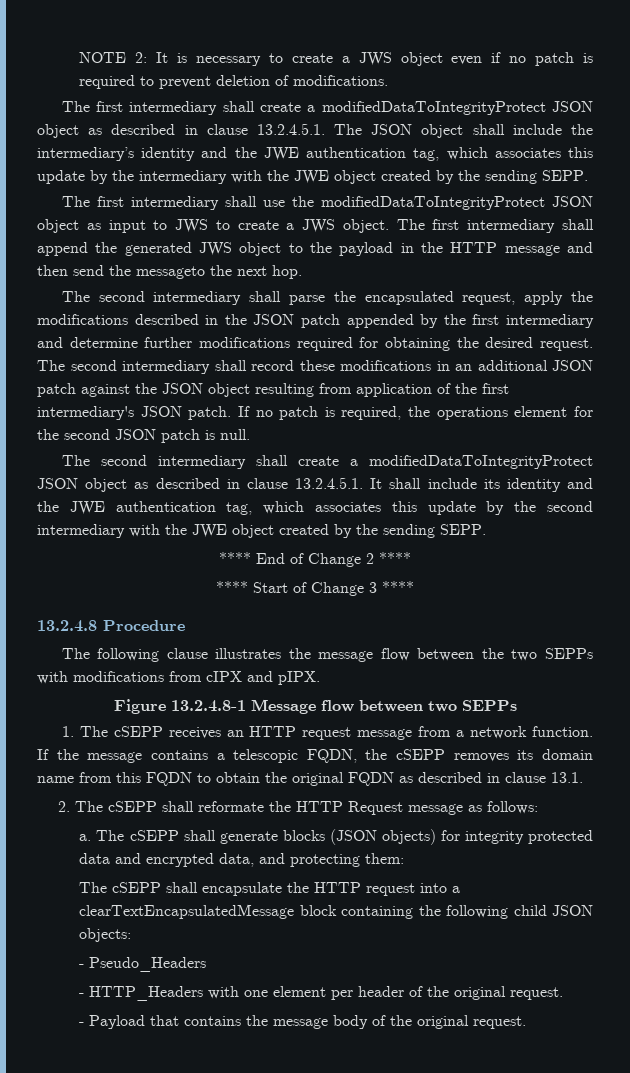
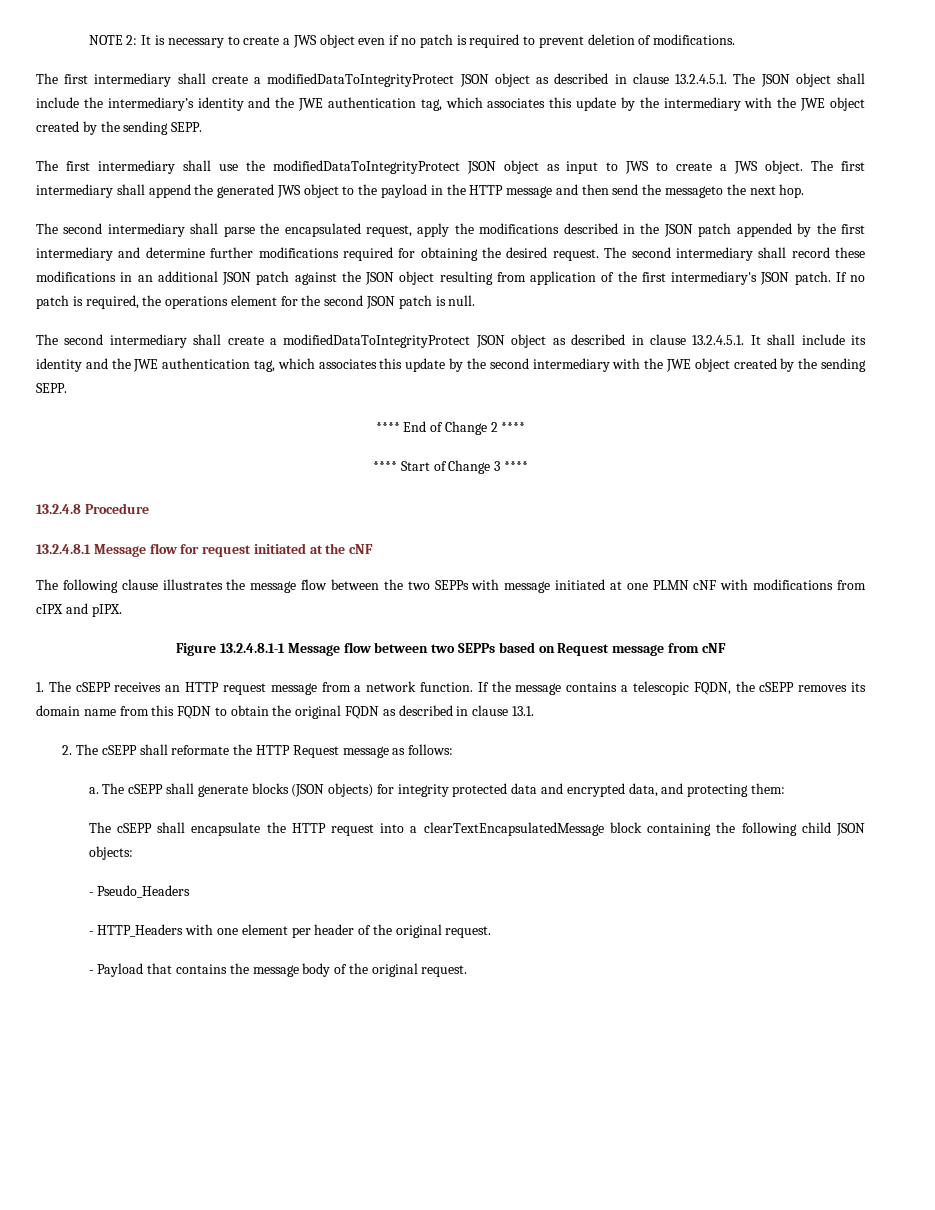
(185, 625) none -> [36,543,374,557] // 13.2.4.8.1 Message flow for request initiated at the cNF
(68, 677) none -> [504,579,749,593] message initiated at one PLMN cNF with
[170,700,246,712] 13.2.4.8-1 -> [220,643,286,653] 13.2.4.8.1-1
(517, 705) none -> [498,642,726,656] based on Request message from cNF

